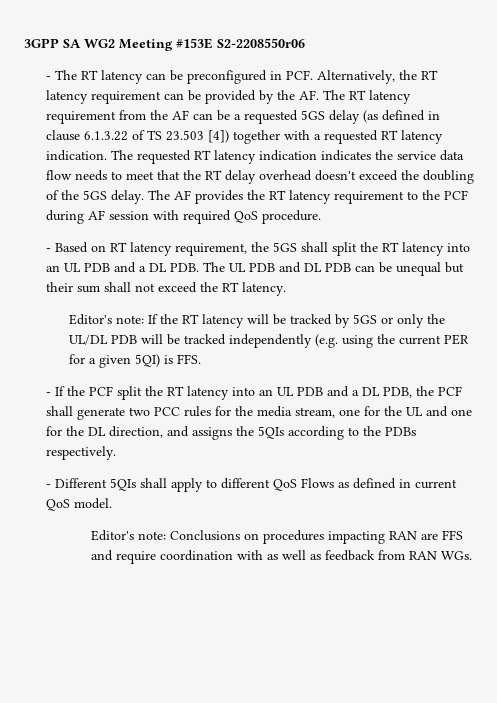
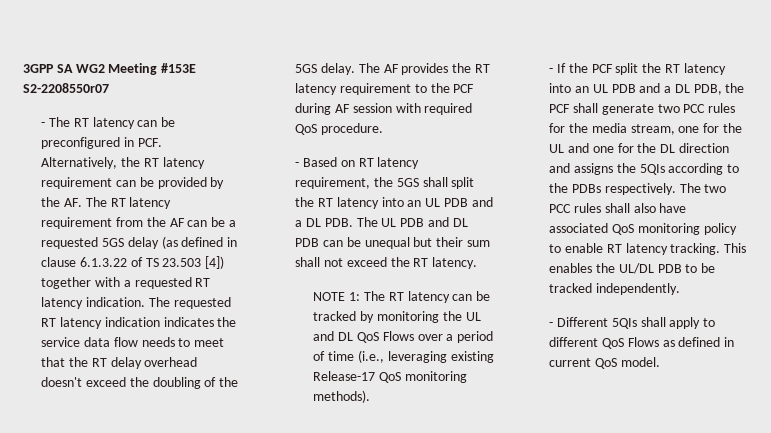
[217,38,305,48] S2-2208550r06 -> [23,83,109,93] S2-2208550r07
[68,314,269,328] Editor's note: If the RT latency will -> [313,291,473,303] NOTE 1: The RT latency can
[352,314,445,328] [68,334,469,348] [68,354,201,368] 5GS or only the UL/DL PDB will be tracked independently (e.g. using the current PER for a given 5QI) is FFS. -> [376,311,481,323] [313,331,494,343] [313,350,494,363] [313,371,467,383] [313,390,371,403] monitoring the UL and DL QoS Flows over a period of time (i.e., leveraging existing Release-17 QoS monitoring methods).
[109,426,164,438] direction, -> [678,143,729,153] direction
(117, 453) none -> [679,183,727,193] [549,203,687,213] [549,223,737,235] [549,243,747,255] [549,263,716,274] [549,283,680,295] The two PCC rules shall also have associated QoS monitoring policy to enable RT latency tracking. This enables the UL/DL PDB to be tracked independently.
[90,530,463,544] [90,550,472,564] // Editor's note: Conclusions on procedures impacting RAN are FFS and require coordination with as well as feedback from RAN WGs. -> (660, 362) none

